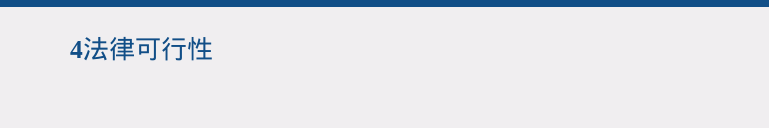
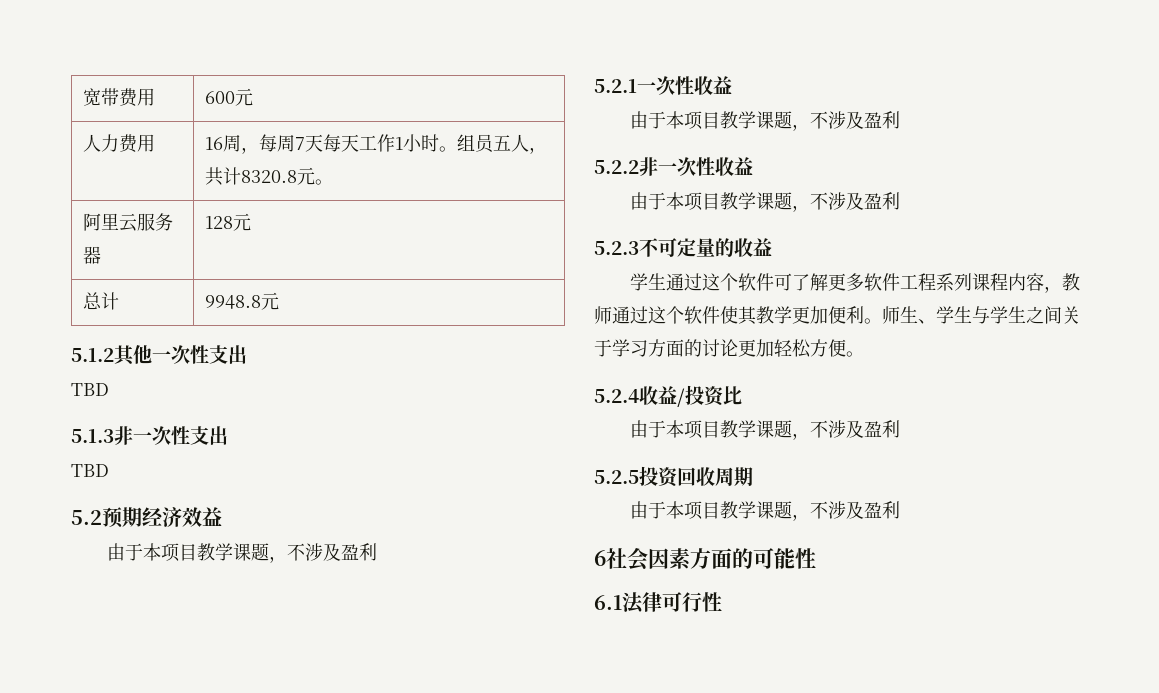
[70,41,83,58] 4 -> [83,88,156,107] [205,88,254,106] [83,134,156,153] [205,134,548,154] [205,167,334,186] [83,213,174,232] [83,246,102,264] [205,213,252,231] [83,292,120,310] [205,292,280,310] [71,345,247,366] [71,383,109,396] [71,426,228,445] [71,464,109,477] [71,507,222,528] [107,543,378,563] [594,76,732,95] [630,111,901,131] [594,157,753,176] [630,192,901,212] [594,238,772,257] [630,273,1081,293] [594,306,1080,325] [594,339,864,358] [594,385,742,407] [630,420,901,440] [594,466,753,487] [630,501,901,521] [594,547,816,571] [594,595,622,610] 宽带费用 | 600元 // 人力费用 | 16周，每周7天每天工作1小时。组员五人，共计8320.8元。 // 阿里云服务器 | 128元 // 总计 | 9948.8元 // 5.1.2其他一次性支出 // TBD // 5.1.3非一次性支出 // TBD // 5.2预期经济效益 // 由于本项目教学课题，不涉及盈利 // 5.2.1一次性收益 // 由于本项目教学课题，不涉及盈利 // 5.2.2非一次性收益 // 由于本项目教学课题，不涉及盈利 // 5.2.3不可定量的收益 // 学生通过这个软件可了解更多软件工程系列课程内容，教师通过这个软件使其教学更加便利。师生、学生与学生之间关于学习方面的讨论更加轻松方便。 // 5.2.4收益/投资比 // 由于本项目教学课题，不涉及盈利 // 5.2.5投资回收周期 // 由于本项目教学课题，不涉及盈利 // 6社会因素方面的可能性 // 6.1

